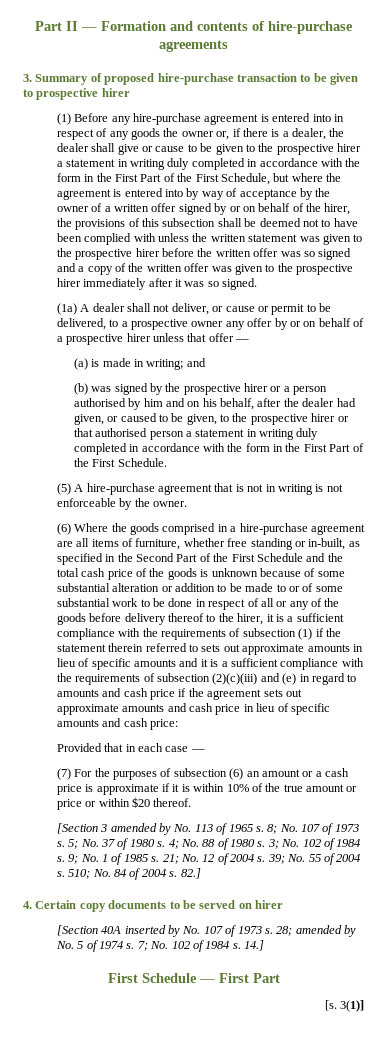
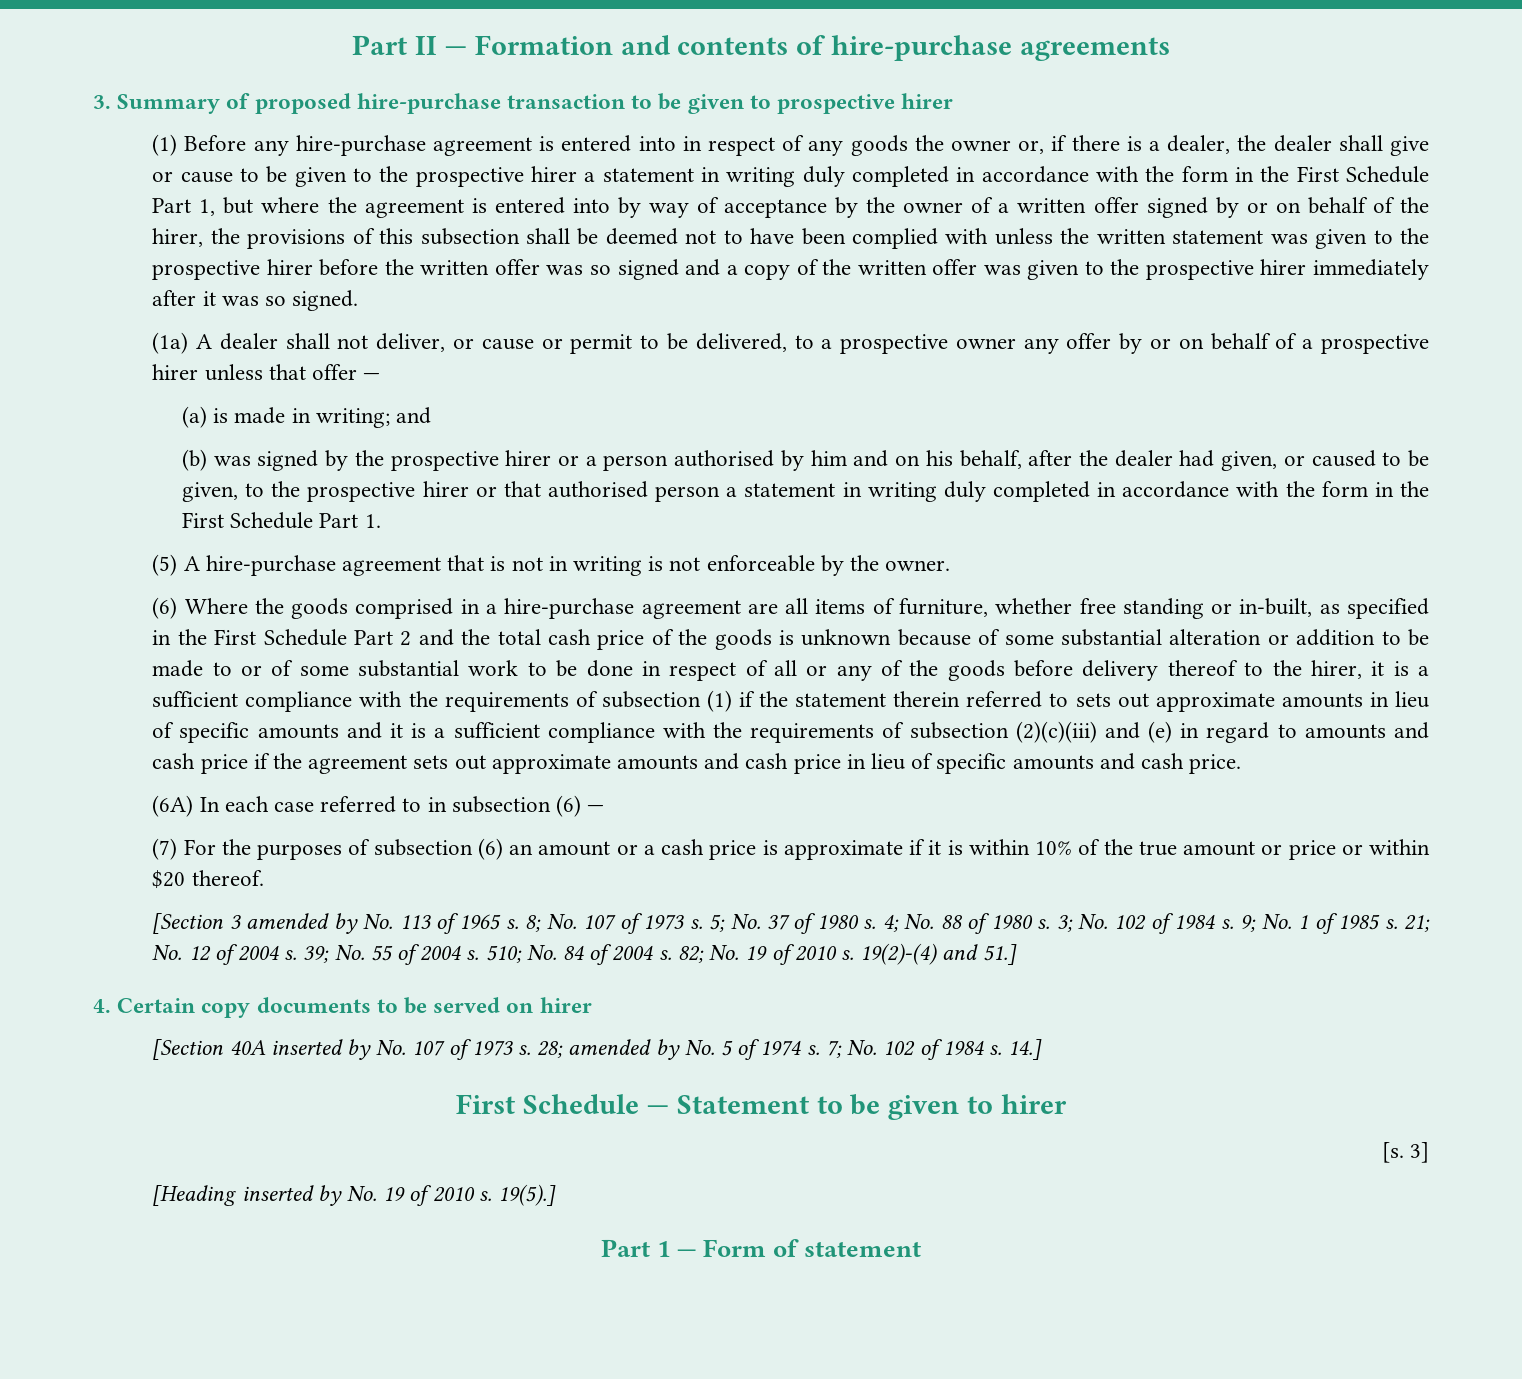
[140,173,270,185] Part of the First Schedule, -> [1346,166,1429,183] [152,198,216,216] Schedule Part 1,
[329,443,364,452] [73,458,167,467] Part of the First Schedule. -> [230,512,381,529] Schedule Part 1.
[136,553,303,562] Second Part of the First Schedule -> [214,629,412,646] First Schedule Part 2
[150,719,179,730] [56,743,189,752] price: // Provided that in each case -> [1189,754,1242,774] [152,795,581,817] price. // (6A) In each case referred to in subsection (6)
[180,868,201,879] 82.] -> [677,943,1017,965] 82; No. 19 of 2010 s. 19(2)-(4) and 51.]
[218,973,280,983] [324,1000,364,1012] First Part // [s. 3(1)] -> [676,1094,1067,1120] [1381,1142,1429,1163] [152,1184,556,1206] [600,1239,922,1257] Statement to be given to hirer // [s. 3] // [Heading inserted by No. 19 of 2010 s. 19(5).] // Part 1 — Form of statement

